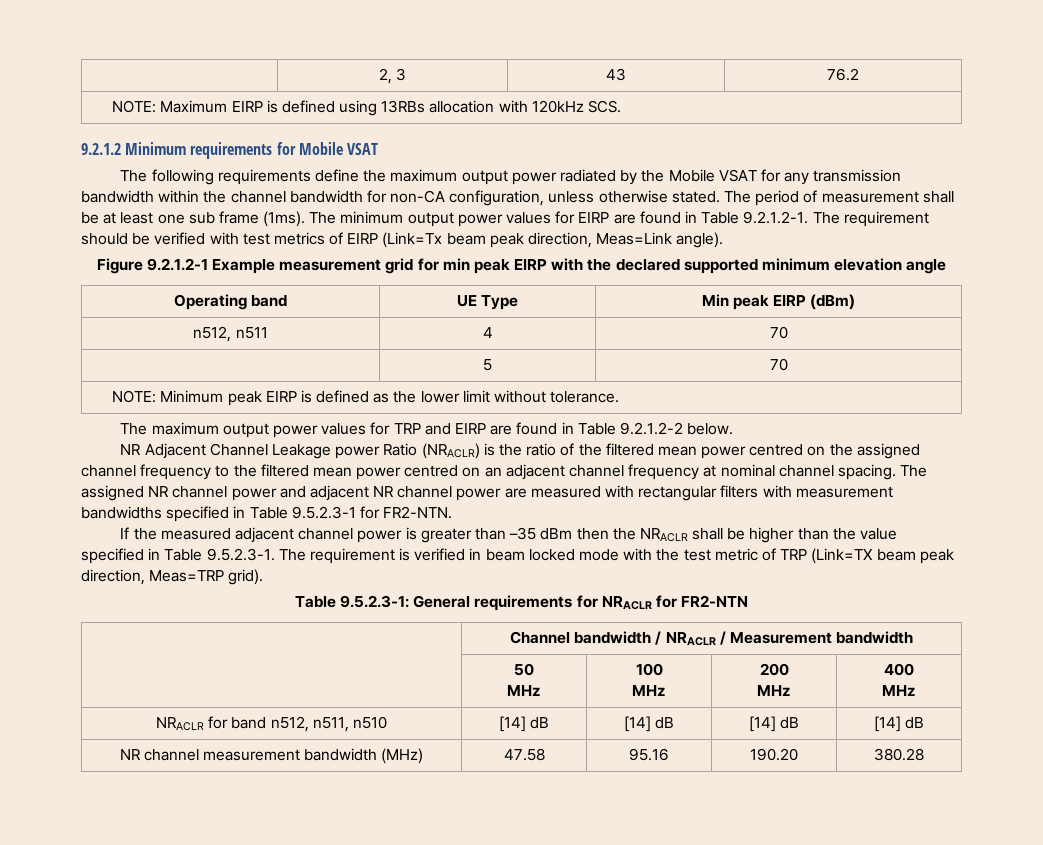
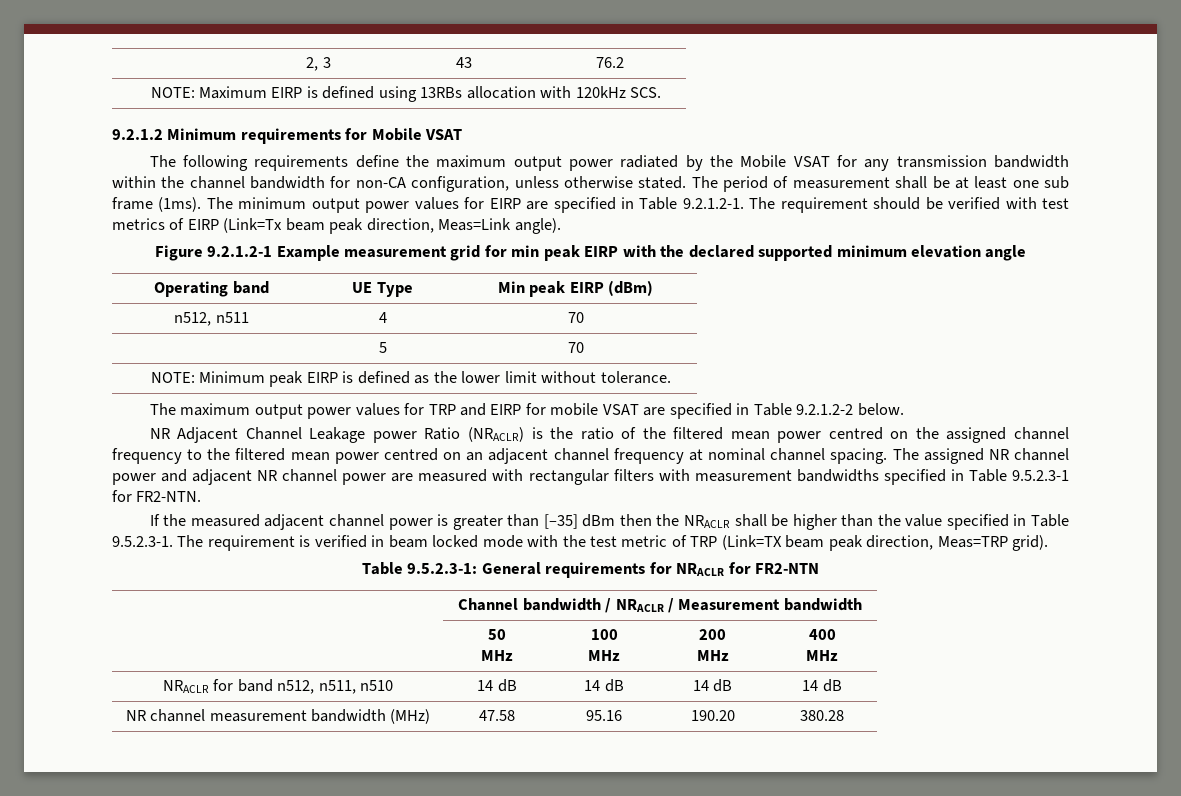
[639,211,681,224] found -> [553,197,616,213] specified
[490,422,558,435] are found -> [525,403,732,419] for mobile VSAT are specified
[509,527,537,540] –35 -> [543,514,578,529] [–35]
[498,716,550,732] [623,716,675,732] [748,716,800,732] [873,716,901,732] [14] dB | [14] dB | [14] dB | [14] -> [477,679,517,692] [584,679,624,692] [692,679,733,692] [802,680,819,691] 14 dB | 14 dB | 14 dB | 14

